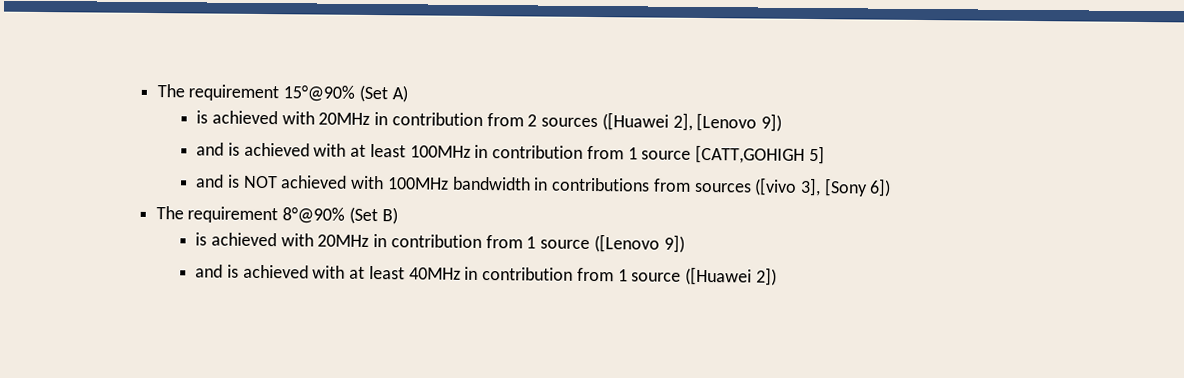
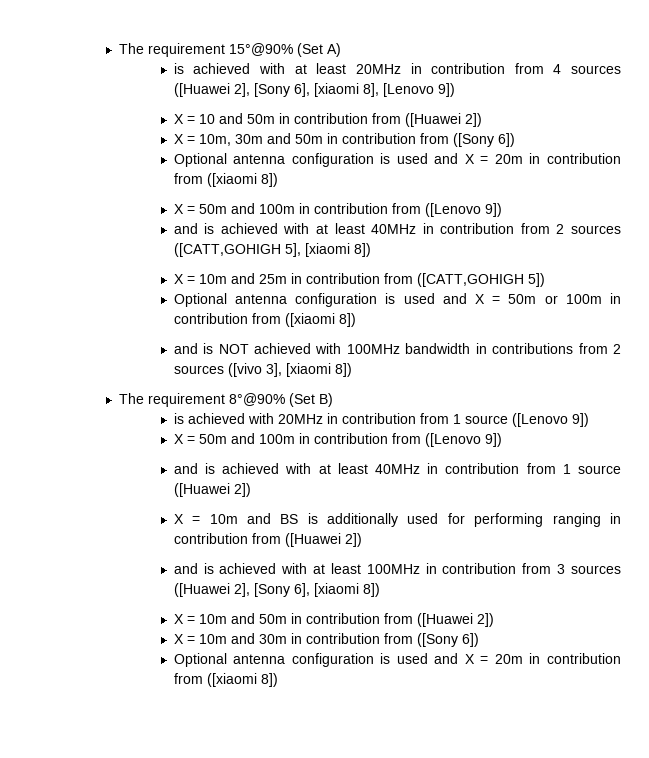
[318,112,782,132] [196,142,825,165] 20MHz in contribution from 2 sources ([Huawei 2], [Lenovo 9]) // and is achieved with at least 100MHz in contribution from 1 source [CATT,GOHIGH 5] -> [294,63,621,74] [173,83,455,97] [173,113,482,127] [173,133,515,147] [173,153,621,167] [173,173,278,187] [173,203,502,217] [173,223,621,234] [173,243,371,257] [173,273,545,287] [173,293,621,307] [173,313,356,327] at least 20MHz in contribution from 4 sources ([Huawei 2], [Sony 6], [xiaomi 8], [Lenovo 9]) // X = 10 and 50m in contribution from ([Huawei 2]) // X = 10m, 30m and 50m in contribution from ([Sony 6]) // Optional antenna configuration is used and X = 20m in contribution from ([xiaomi 8]) // X = 50m and 100m in contribution from ([Lenovo 9]) // and is achieved with at least 40MHz in contribution from 2 sources ([CATT,GOHIGH 5], [xiaomi 8]) // X = 10m and 25m in contribution from ([CATT,GOHIGH 5]) // Optional antenna configuration is used and X = 50m or 100m in contribution from ([xiaomi 8])
(691, 185) none -> [613,344,622,354] 2
[823,178,892,197] [Sony 6]) -> [285,363,352,377] [xiaomi 8])
(685, 243) none -> [173,433,502,447] // X = 50m and 100m in contribution from ([Lenovo 9])
(777, 276) none -> [173,513,622,527] [173,533,362,547] [173,563,621,574] [173,583,380,597] [173,613,494,627] [173,633,479,647] [173,653,621,667] [173,673,278,687] // X = 10m and BS is additionally used for performing ranging in contribution from ([Huawei 2]) // and is achieved with at least 100MHz in contribution from 3 sources ([Huawei 2], [Sony 6], [xiaomi 8]) // X = 10m and 50m in contribution from ([Huawei 2]) // X = 10m and 30m in contribution from ([Sony 6]) // Optional antenna configuration is used and X = 20m in contribution from ([xiaomi 8])

